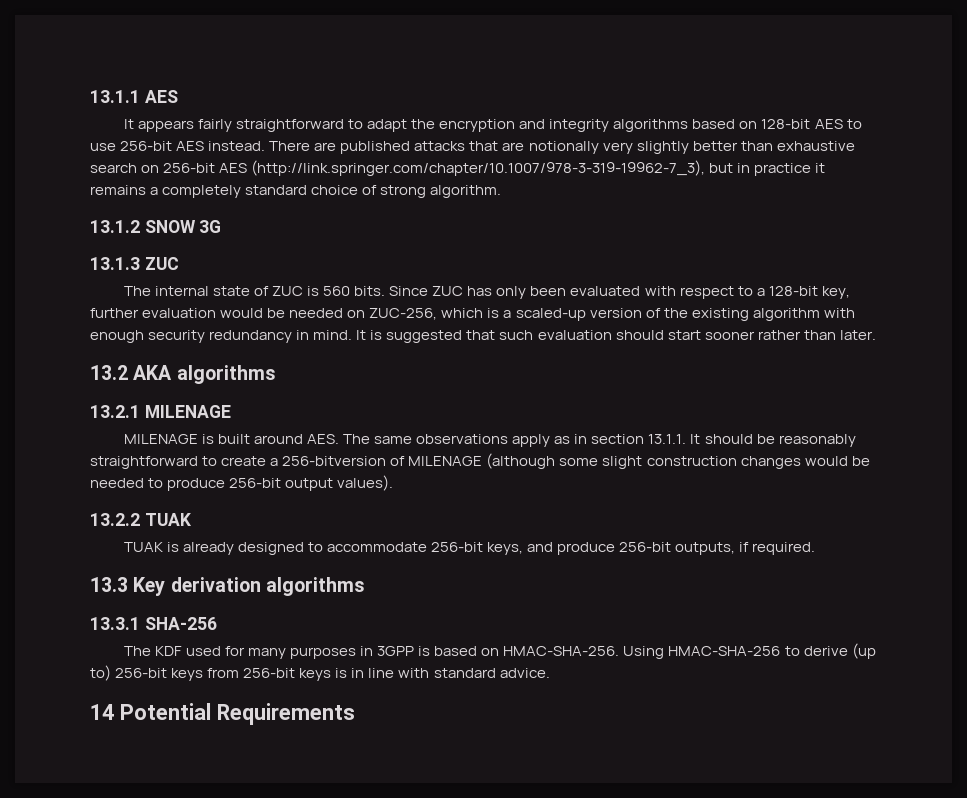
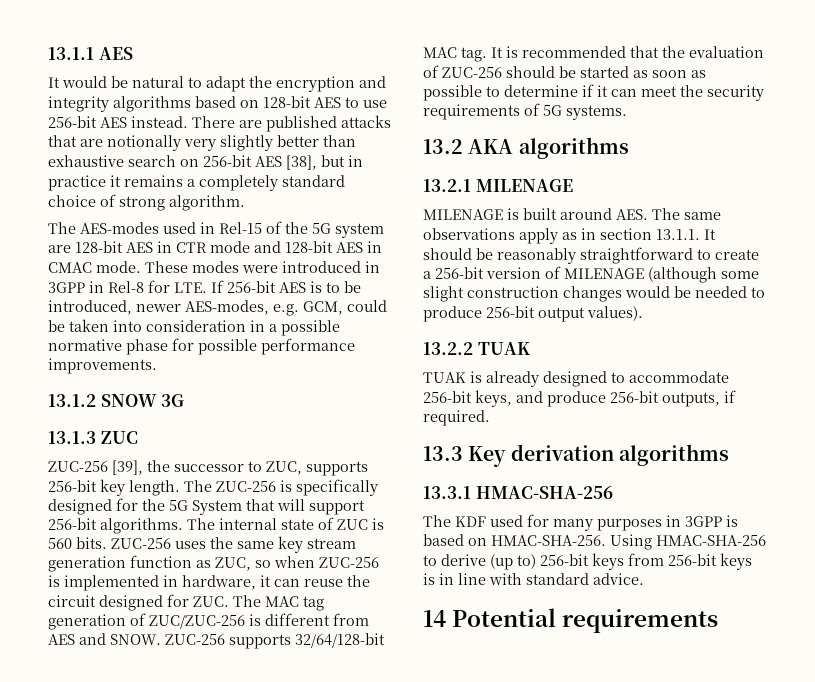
[137,119,344,132] appears fairly straightforward -> [62,76,184,88] would be natural
[251,160,706,176] (http://link.springer.com/chapter/10.1007/978-3-319-19962-7_3), -> [286,155,317,170] [38],
(502, 191) none -> [48,221,384,238] [48,241,382,253] [48,261,380,273] [48,280,361,293] [48,300,387,316] [48,319,340,336] [48,338,355,355] [48,358,157,374] // The AES-modes used in Rel-15 of the 5G system are 128-bit AES in CTR mode and 128-bit AES in CMAC mode. These modes were introduced in 3GPP in Rel-8 for LTE. If 256-bit AES is to be introduced, newer AES-modes, e.g. GCM, could be taken into consideration in a possible normative phase for possible performance improvements.
(179, 263) none -> [48,460,368,476] [48,479,378,496] [48,498,365,515] [48,518,183,534] ZUC-256 [39], the successor to ZUC, supports 256-bit key length. The ZUC-256 is specifically designed for the 5G System that will support 256-bit algorithms.
[389,286,850,299] [90,308,855,321] [90,330,876,343] Since ZUC has only been evaluated with respect to a 128-bit key, further evaluation would be needed on ZUC-256, which is a scaled-up version of the existing algorithm with enough security redundancy in mind. It is suggested that such evaluation should start sooner rather than later. -> [111,536,356,553] [48,555,379,572] [48,575,370,591] [48,594,324,611] [48,613,369,630] [48,633,385,649] [423,46,764,62] [423,65,706,78] [423,84,764,101] [423,103,627,120] ZUC-256 uses the same key stream generation function as ZUC, so when ZUC-256 is implemented in hardware, it can reuse the circuit designed for ZUC. The MAC tag generation of ZUC/ZUC-256 is different from AES and SNOW. ZUC-256 supports 32/64/128-bit MAC tag. It is recommended that the evaluation of ZUC-256 should be started as soon as possible to determine if it can meet the security requirements of 5G systems.
[282,456,387,466] 256-bitversion -> [435,267,541,279] 256-bit version
[144,617,217,630] SHA-256 -> [475,486,613,499] HMAC-SHA-256
[216,703,355,725] Requirements -> [562,609,719,633] requirements

